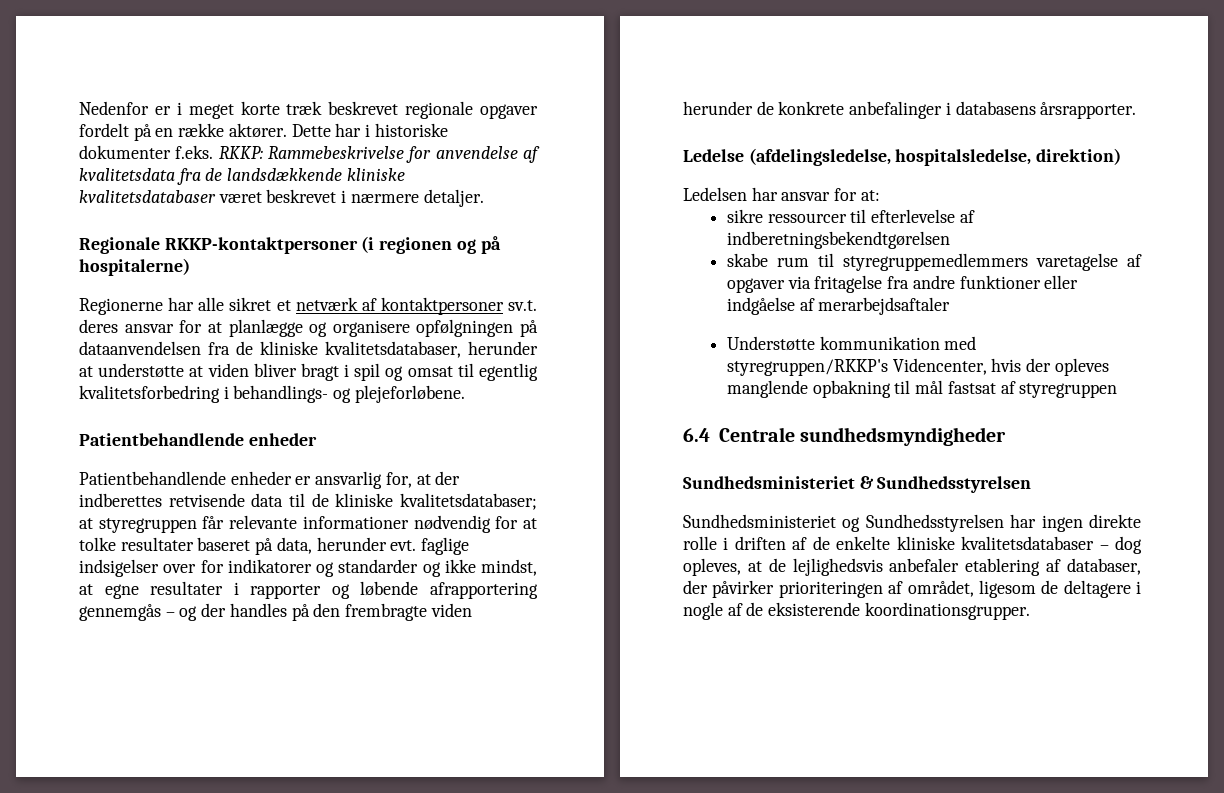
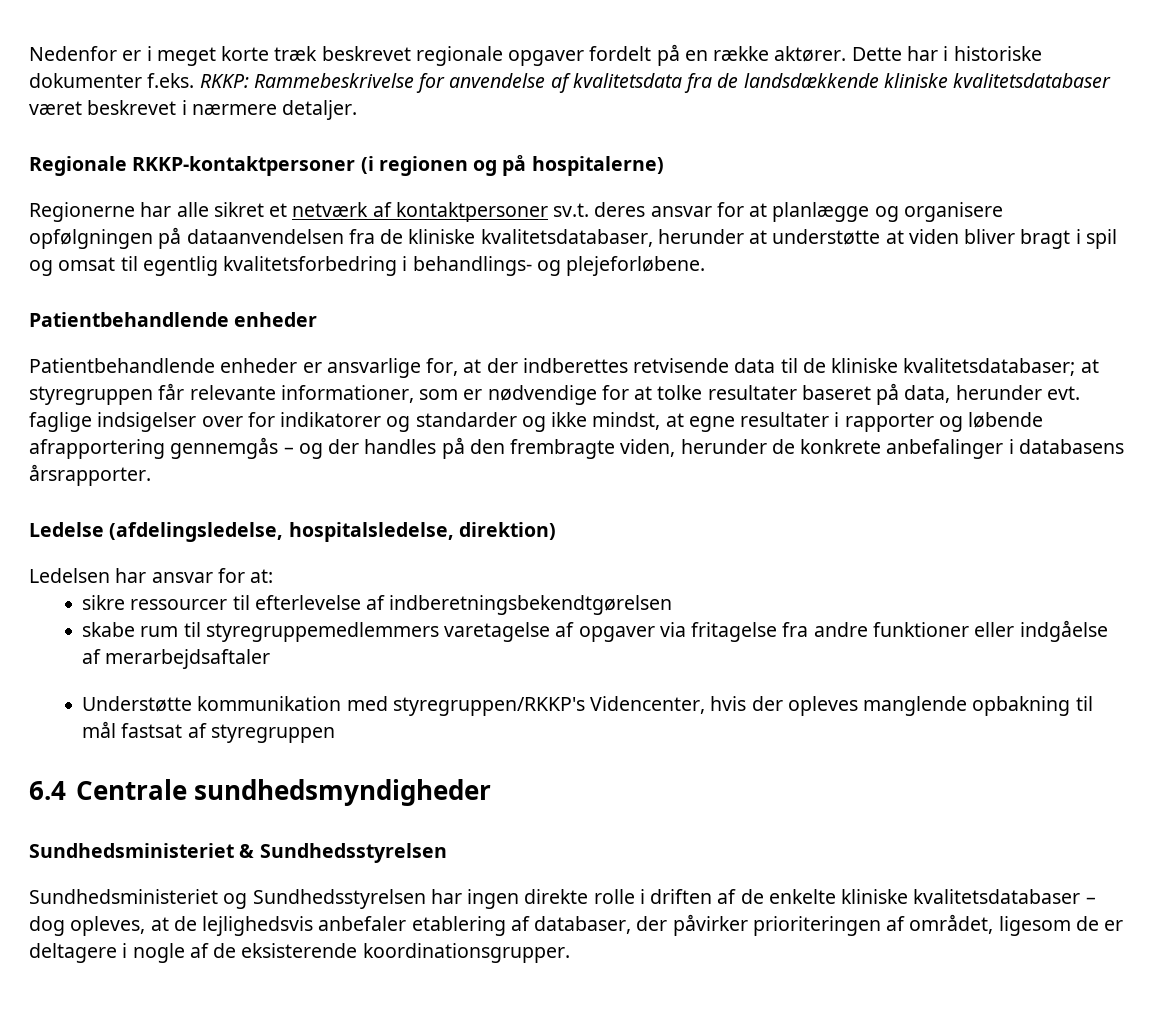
[315,471,383,489] ansvarlig -> [326,358,421,378] ansvarlige
[302,515,491,533] informationer nødvendig -> [280,385,597,405] informationer, som er nødvendige
[430,603,472,617] viden -> [620,439,676,457] viden,
(1059, 587) none -> [1104,920,1124,931] er

